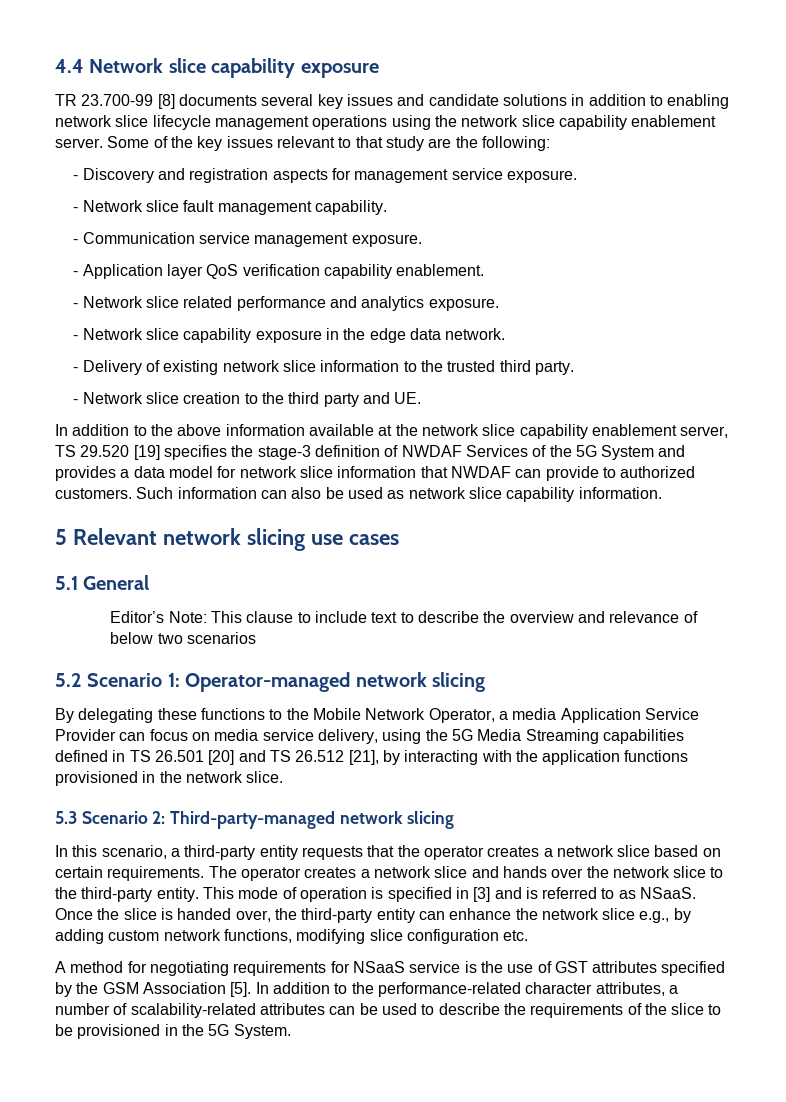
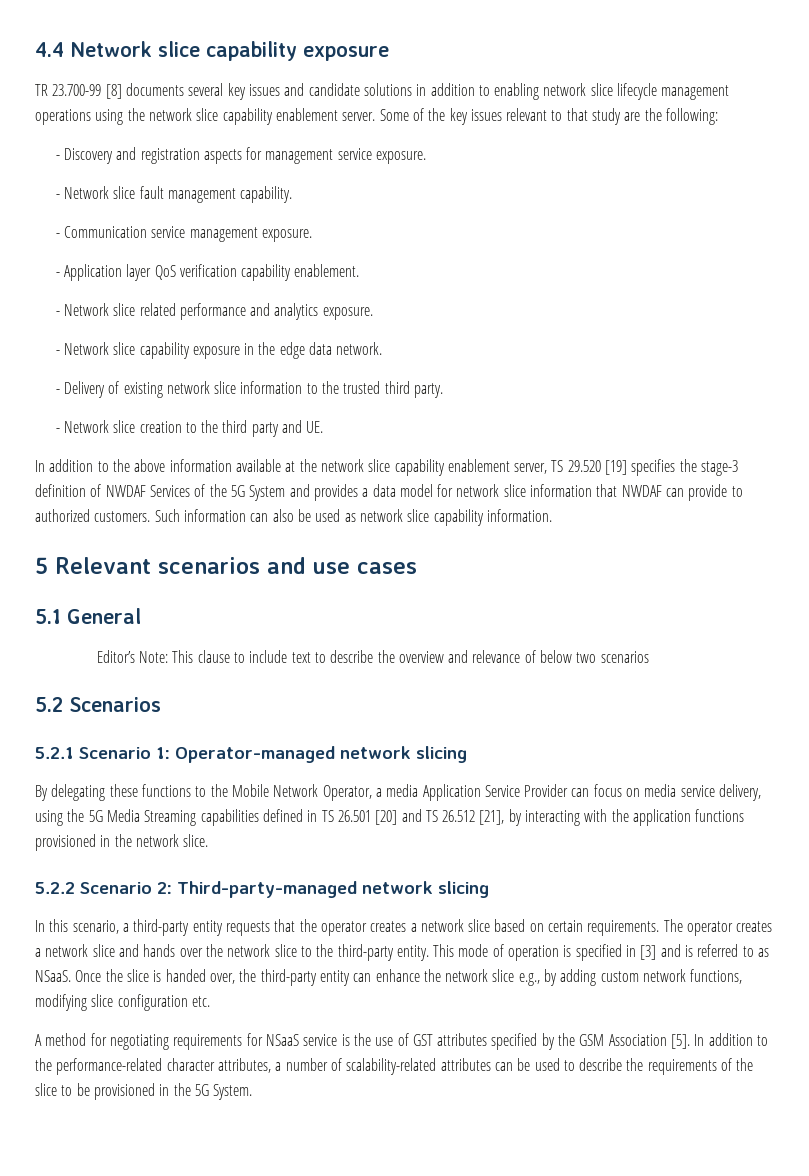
[162,528,305,551] network slicing -> [158,557,306,574] scenarios and
(82, 680) none -> [69,697,161,712] [35,747,74,759] Scenarios // 5.2.1
[55,811,77,824] 5.3 -> [35,882,75,894] 5.2.2

